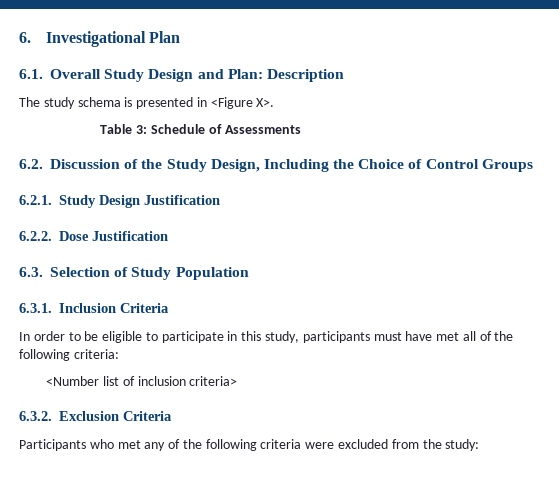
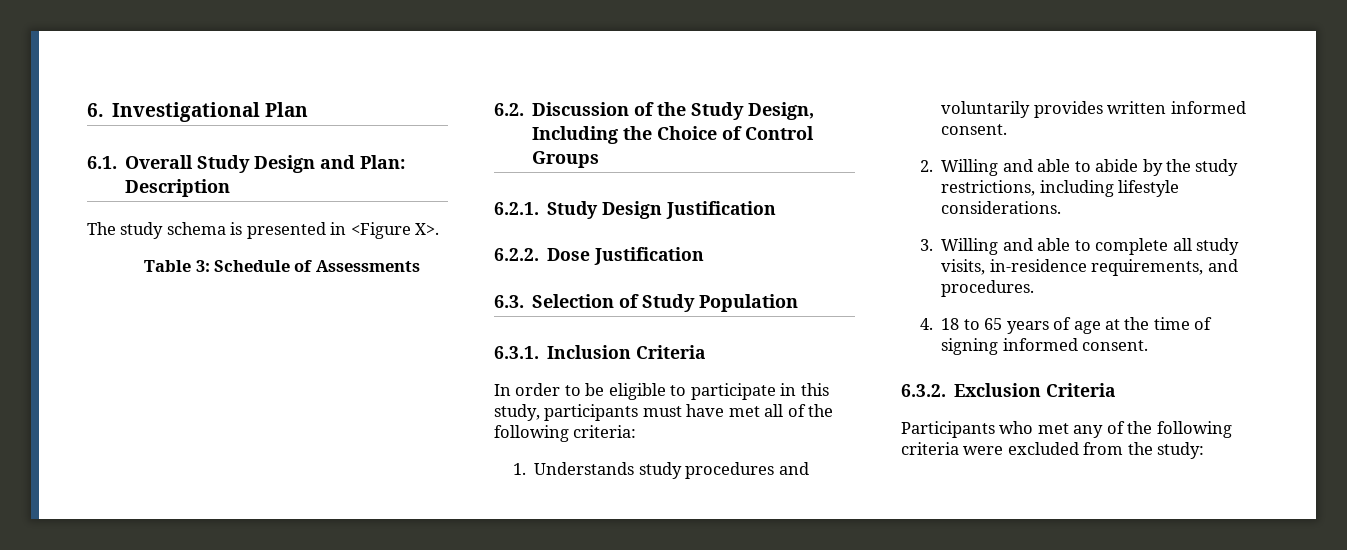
[46,376,238,386] <Number list of inclusion criteria> -> [513,462,809,479] [941,101,1246,118] [941,124,1008,135] [920,159,1239,176] [941,180,1180,197] [941,201,1062,214] [920,238,1239,255] [941,259,1238,276] [941,280,1035,297] [920,317,1213,334] [941,338,1149,355] 1. Understands study procedures and voluntarily provides written informed consent. // 2. Willing and able to abide by the study restrictions, including lifestyle considerations. // 3. Willing and able to complete all study visits, in-residence requirements, and procedures. // 4. 18 to 65 years of age at the time of signing informed consent.

